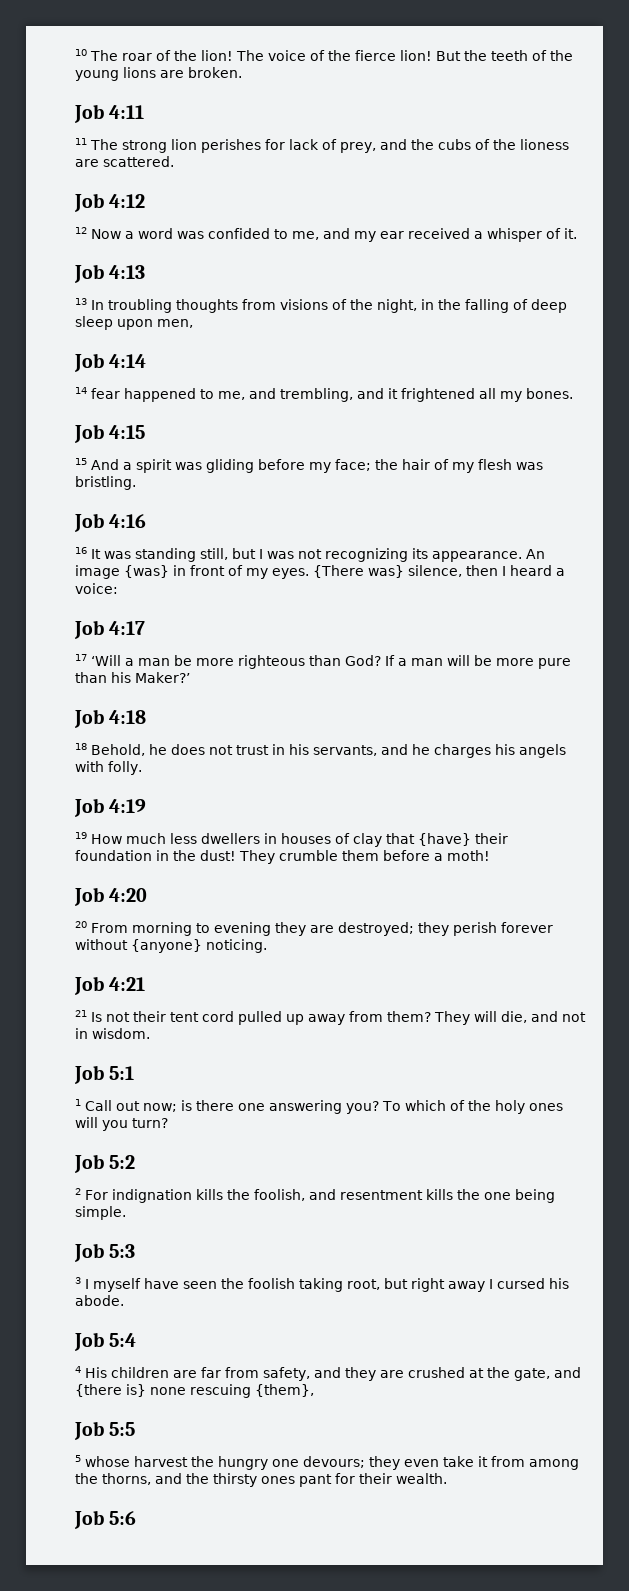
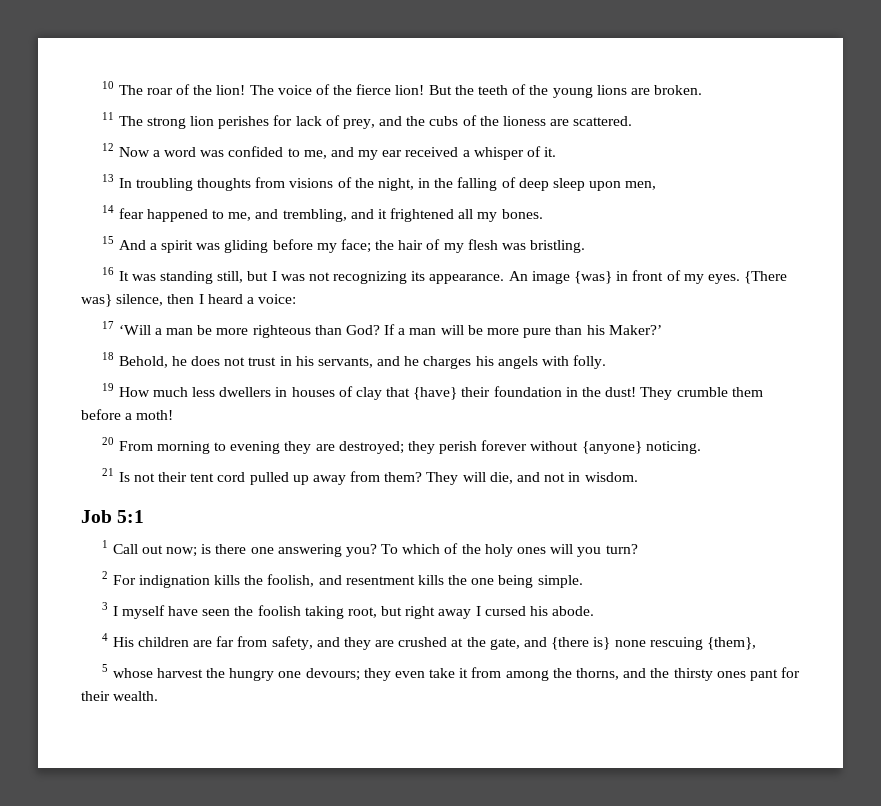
[74,104,145,123] // Job 4:11 -> (703, 90) none
[74,193,146,212] // Job 4:12 -> (633, 121) none
[74,264,146,283] // Job 4:13 -> (557, 152) none
[74,353,147,372] // Job 4:14 -> (657, 185) none
[74,424,146,443] // Job 4:15 -> (543, 214) none
[74,513,147,532] // Job 4:16 -> (586, 246) none
[74,620,146,639] // Job 4:17 -> (297, 299) none
[74,709,147,728] // Job 4:18 -> (662, 330) none
[74,798,147,817] // Job 4:19 -> (607, 362) none
[74,887,148,906] // Job 4:20 -> (174, 415) none
[74,976,146,995] // Job 4:21 -> (701, 447) none
[74,1154,136,1173] // Job 5:2 -> (638, 549) none
[74,1243,136,1262] // Job 5:3 -> (583, 581) none
[74,1332,137,1351] // Job 5:4 -> (595, 611) none
[74,1421,136,1440] // Job 5:5 -> (756, 643) none
[74,1510,137,1529] // Job 5:6 -> (159, 696) none

